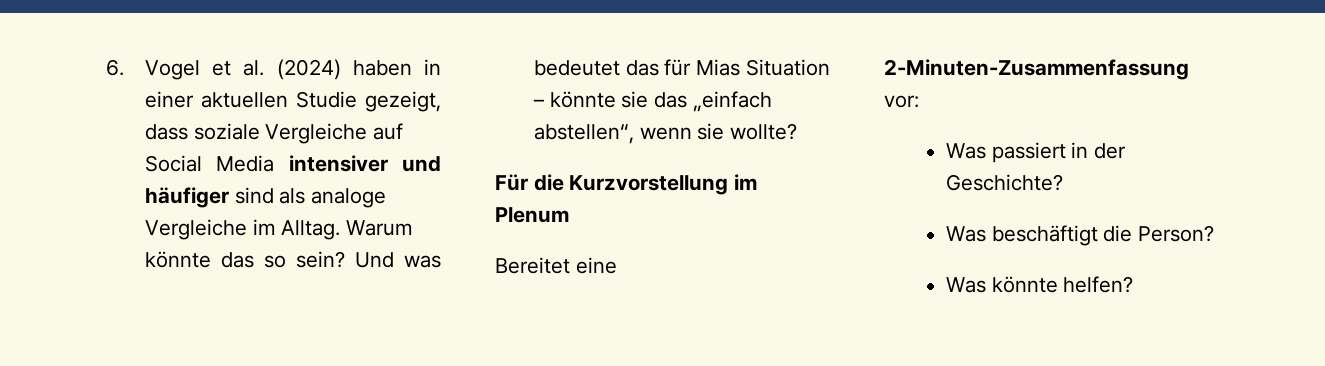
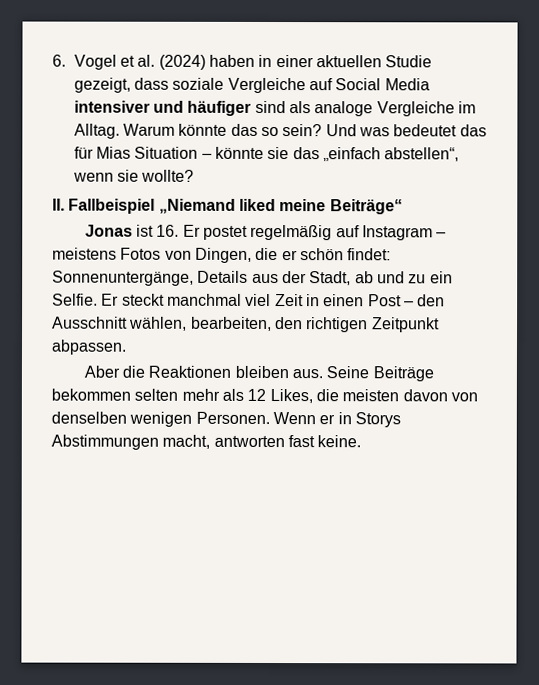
[495,174,758,195] [495,207,569,223] [495,257,617,274] [884,59,1189,80] [884,95,919,108] [946,142,1127,163] [946,174,1064,191] [946,225,1215,246] [946,276,1134,293] Für die Kurzvorstellung im Plenum // Bereitet eine 2-Minuten-Zusammenfassung vor: // Was passiert in der Geschichte? // Was beschäftigt die Person? // Was könnte helfen? -> [52,198,403,215] [84,224,447,241] [52,247,392,263] [52,270,453,286] [52,293,446,307] [52,316,440,333] [51,339,127,355] [83,365,434,382] [51,388,478,404] [51,411,401,428] [51,434,362,450] II. Fallbeispiel „Niemand liked meine Beiträge“ // Jonas ist 16. Er postet regelmäßig auf Instagram – meistens Fotos von Dingen, die er schön findet: Sonnenuntergänge, Details aus der Stadt, ab und zu ein Selfie. Er steckt manchmal viel Zeit in einen Post – den Ausschnitt wählen, bearbeiten, den richtigen Zeitpunkt abpassen. // Aber die Reaktionen bleiben aus. Seine Beiträge bekommen selten mehr als 12 Likes, die meisten davon von denselben wenigen Personen. Wenn er in Storys Abstimmungen macht, antworten fast keine.

